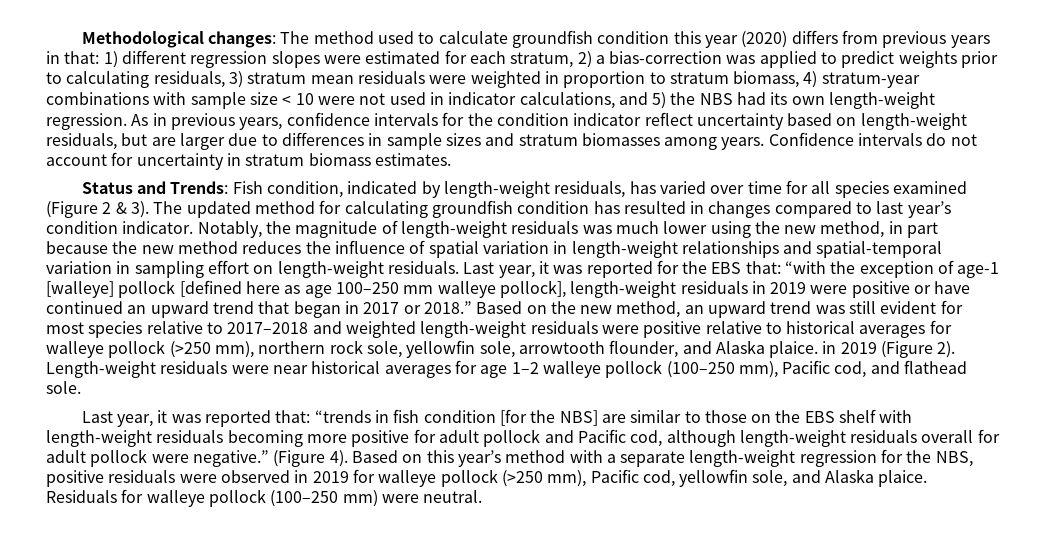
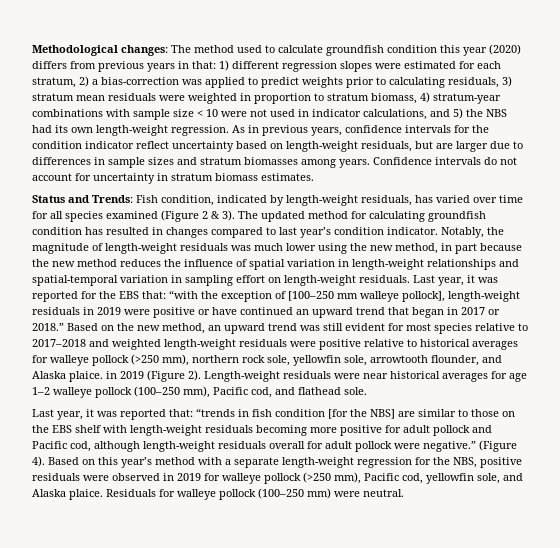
[957,262,1000,278] [46,280,399,298] age-1 [walleye] pollock [defined here as age 100–250 -> [288,291,334,301] [100–250

